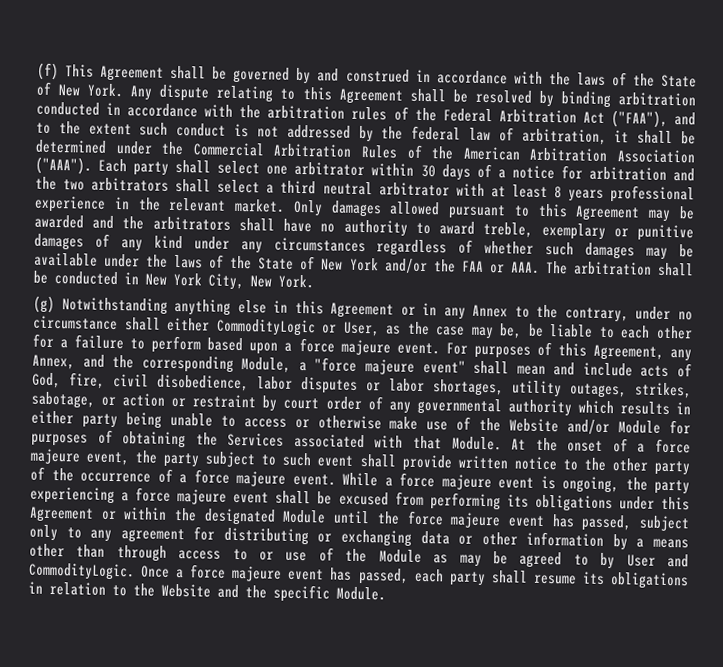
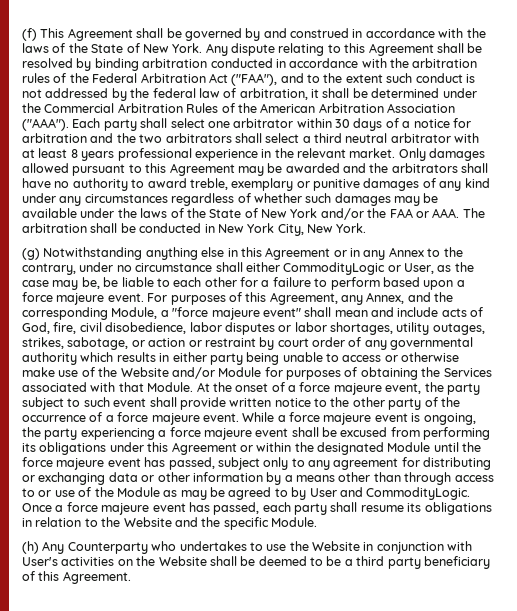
(386, 593) none -> [22,541,473,554] [22,556,490,569] [22,571,131,584] // (h) Any Counterparty who undertakes to use the Website in conjunction with User's activities on the Website shall be deemed to be a third party beneficiary of this Agreement.

